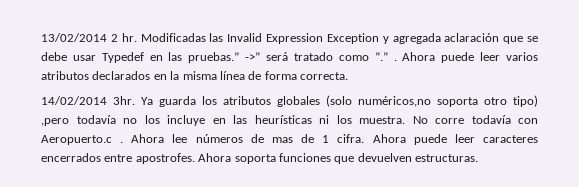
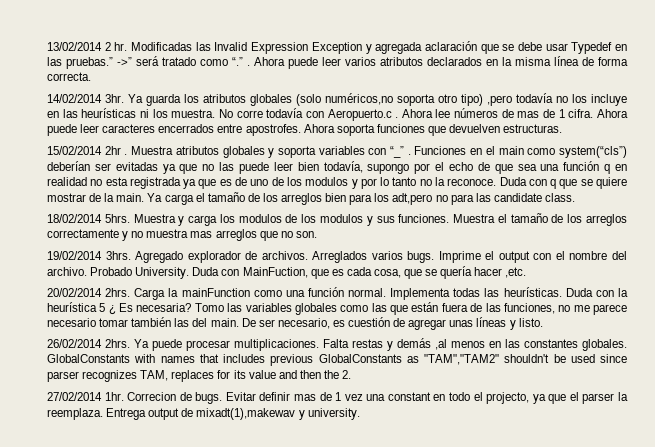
(478, 158) none -> [47,146,627,158] [47,161,627,174] [47,177,627,189] [47,192,575,205] [47,213,627,226] [47,229,317,241] [47,251,627,263] [47,266,527,279] [47,287,628,300] [47,302,627,315] [47,317,543,330] [47,338,627,351] [47,354,627,366] [47,370,352,382] [47,392,628,404] [47,408,360,420] // 15/02/2014 2hr . Muestra atributos globales y soporta variables con “_” . Funciones en el main como system(“cls”) deberían ser evitadas ya que no las puede leer bien todavía, supongo por el echo de que sea una función q en realidad no esta registrada ya que es de uno de los modulos y por lo tanto no la reconoce. Duda con q que se quiere mostrar de la main. Ya carga el tamaño de los arreglos bien para los adt,pero no para las candidate class. // 18/02/2014 5hrs. Muestra y carga los modulos de los modulos y sus funciones. Muestra el tamaño de los arreglos correctamente y no muestra mas arreglos que no son. // 19/02/2014 3hrs. Agregado explorador de archivos. Arreglados varios bugs. Imprime el output con el nombre del archivo. Probado University. Duda con MainFuction, que es cada cosa, que se quería hacer ,etc. // 20/02/2014 2hrs. Carga la mainFunction como una función normal. Implementa todas las heurísticas. Duda con la heurística 5 ¿ Es necesaria? Tomo las variables globales como las que están fuera de las funciones, no me parece necesario tomar también las del main. De ser necesario, es cuestión de agregar unas líneas y listo. // 26/02/2014 2hrs. Ya puede procesar multiplicaciones. Falta restas y demás ,al menos en las constantes globales. GlobalConstants with names that includes previous GlobalConstants as "TAM","TAM2" shouldn't be used since parser recognizes TAM, replaces for its value and then the 2. // 27/02/2014 1hr. Correcion de bugs. Evitar definir mas de 1 vez una constant en todo el projecto, ya que el parser la reemplaza. Entrega output de mixadt(1),makewav y university.

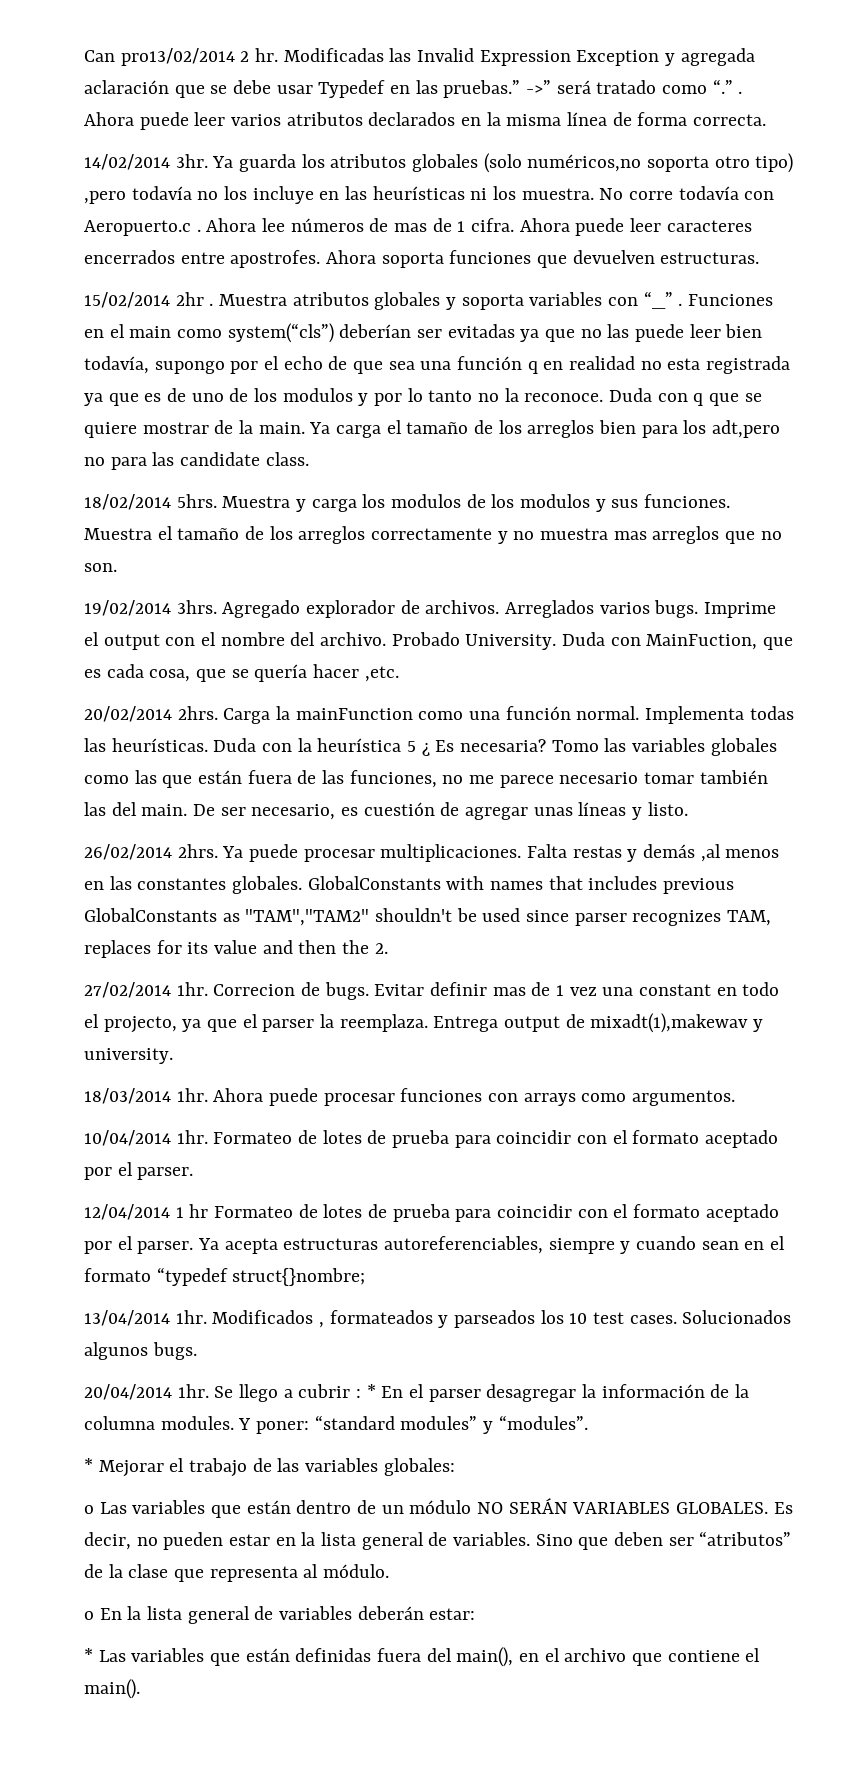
[47,42,102,51] 13/02/2014 -> [84,48,235,66] Can pro13/02/2014
(360, 414) none -> [84,1088,736,1106] [84,1130,779,1148] [84,1162,194,1180] [84,1204,779,1222] [84,1236,786,1254] [84,1267,366,1286] [84,1310,792,1328] [84,1342,197,1360] [84,1384,750,1402] [84,1415,588,1434] [84,1458,455,1477] [84,1498,793,1518] [84,1531,792,1550] [84,1564,390,1582] [84,1606,476,1624] [84,1647,761,1667] [84,1679,140,1699] // 18/03/2014 1hr. Ahora puede procesar funciones con arrays como argumentos. // 10/04/2014 1hr. Formateo de lotes de prueba para coincidir con el formato aceptado por el parser. // 12/04/2014 1 hr Formateo de lotes de prueba para coincidir con el formato aceptado por el parser. Ya acepta estructuras autoreferenciables, siempre y cuando sean en el formato “typedef struct{}nombre; // 13/04/2014 1hr. Modificados , formateados y parseados los 10 test cases. Solucionados algunos bugs. // 20/04/2014 1hr. Se llego a cubrir : * En el parser desagregar la información de la columna modules. Y poner: “standard modules” y “modules”. // * Mejorar el trabajo de las variables globales: // o Las variables que están dentro de un módulo NO SERÁN VARIABLES GLOBALES. Es decir, no pueden estar en la lista general de variables. Sino que deben ser “atributos” de la clase que representa al módulo. // o En la lista general de variables deberán estar: // * Las variables que están definidas fuera del main(), en el archivo que contiene el main().

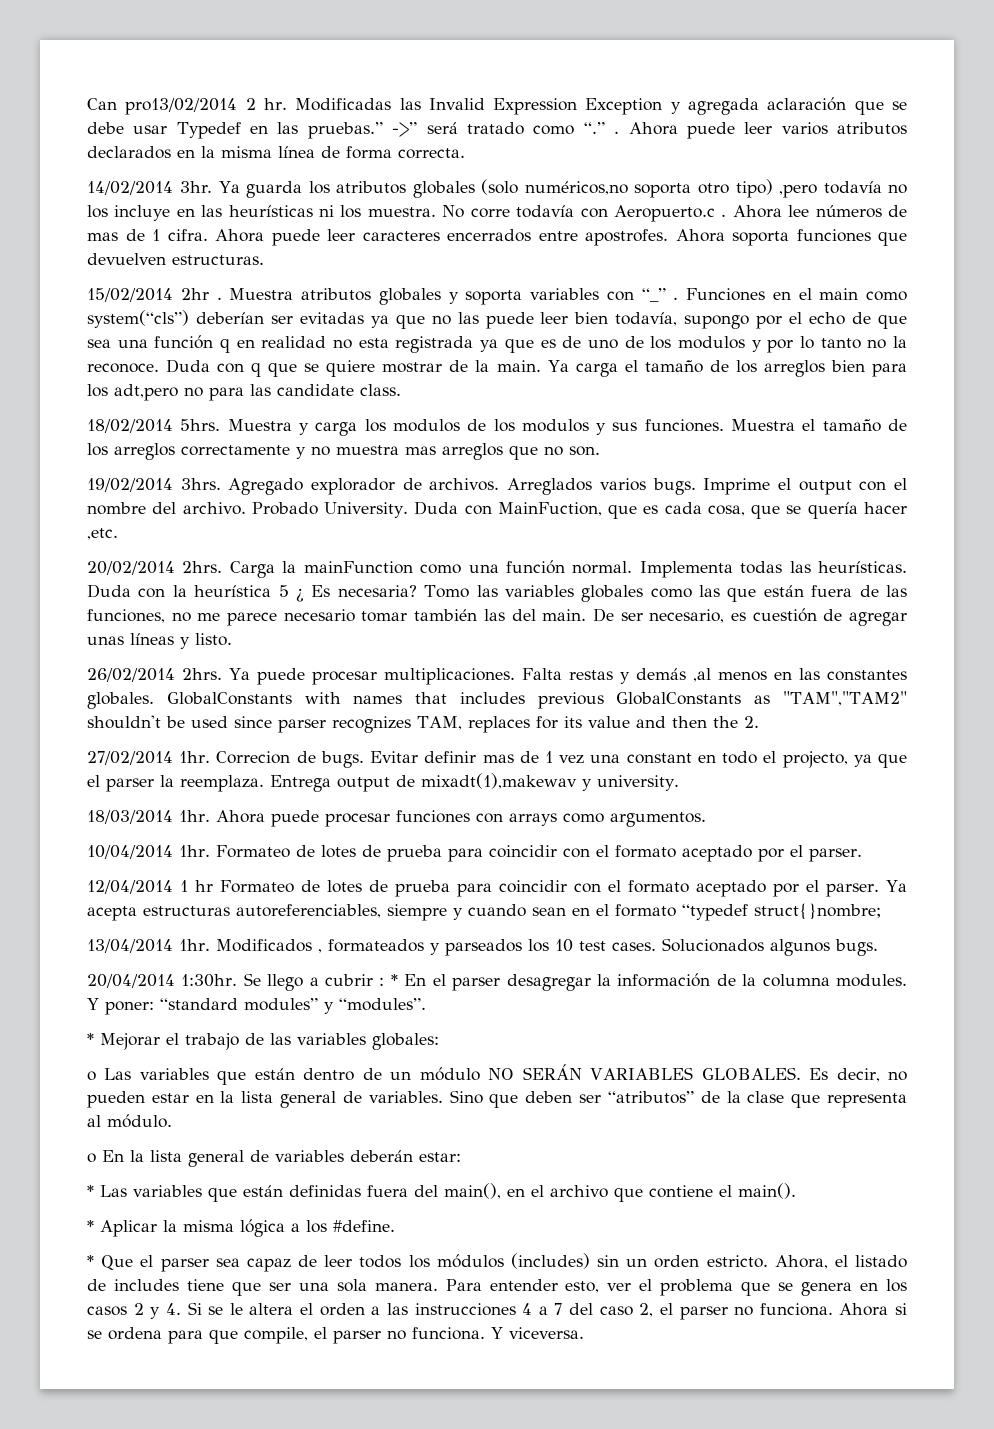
[177,1384,209,1398] 1hr. -> [181,974,238,987] 1:30hr.
(140, 1689) none -> [87,1219,395,1237] [87,1253,907,1272] [87,1279,908,1296] [87,1302,907,1320] [87,1327,584,1344] // * Aplicar la misma lógica a los #define. // * Que el parser sea capaz de leer todos los módulos (includes) sin un orden estricto. Ahora, el listado de includes tiene que ser una sola manera. Para entender esto, ver el problema que se genera en los casos 2 y 4. Si se le altera el orden a las instrucciones 4 a 7 del caso 2, el parser no funciona. Ahora si se ordena para que compile, el parser no funciona. Y viceversa.

